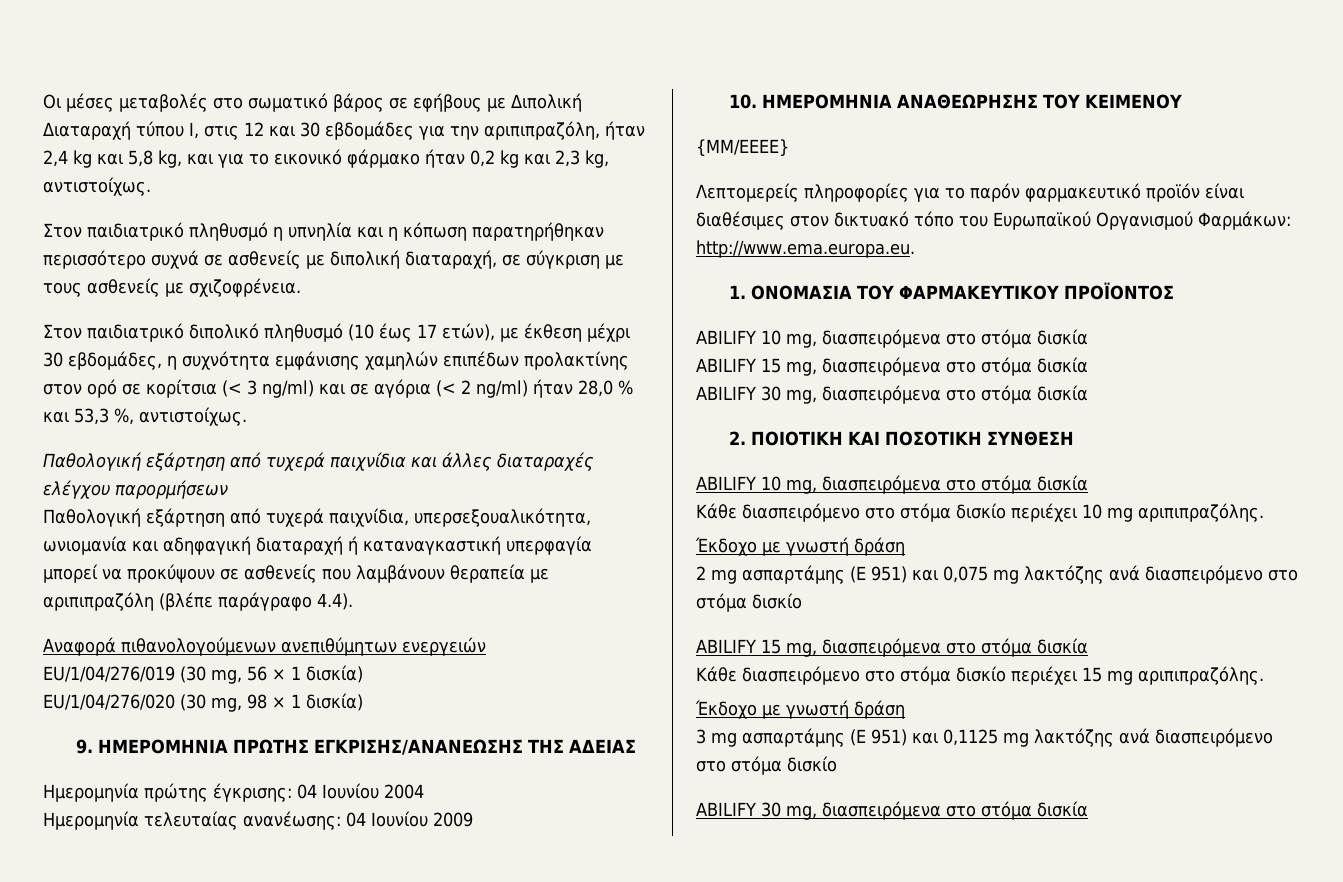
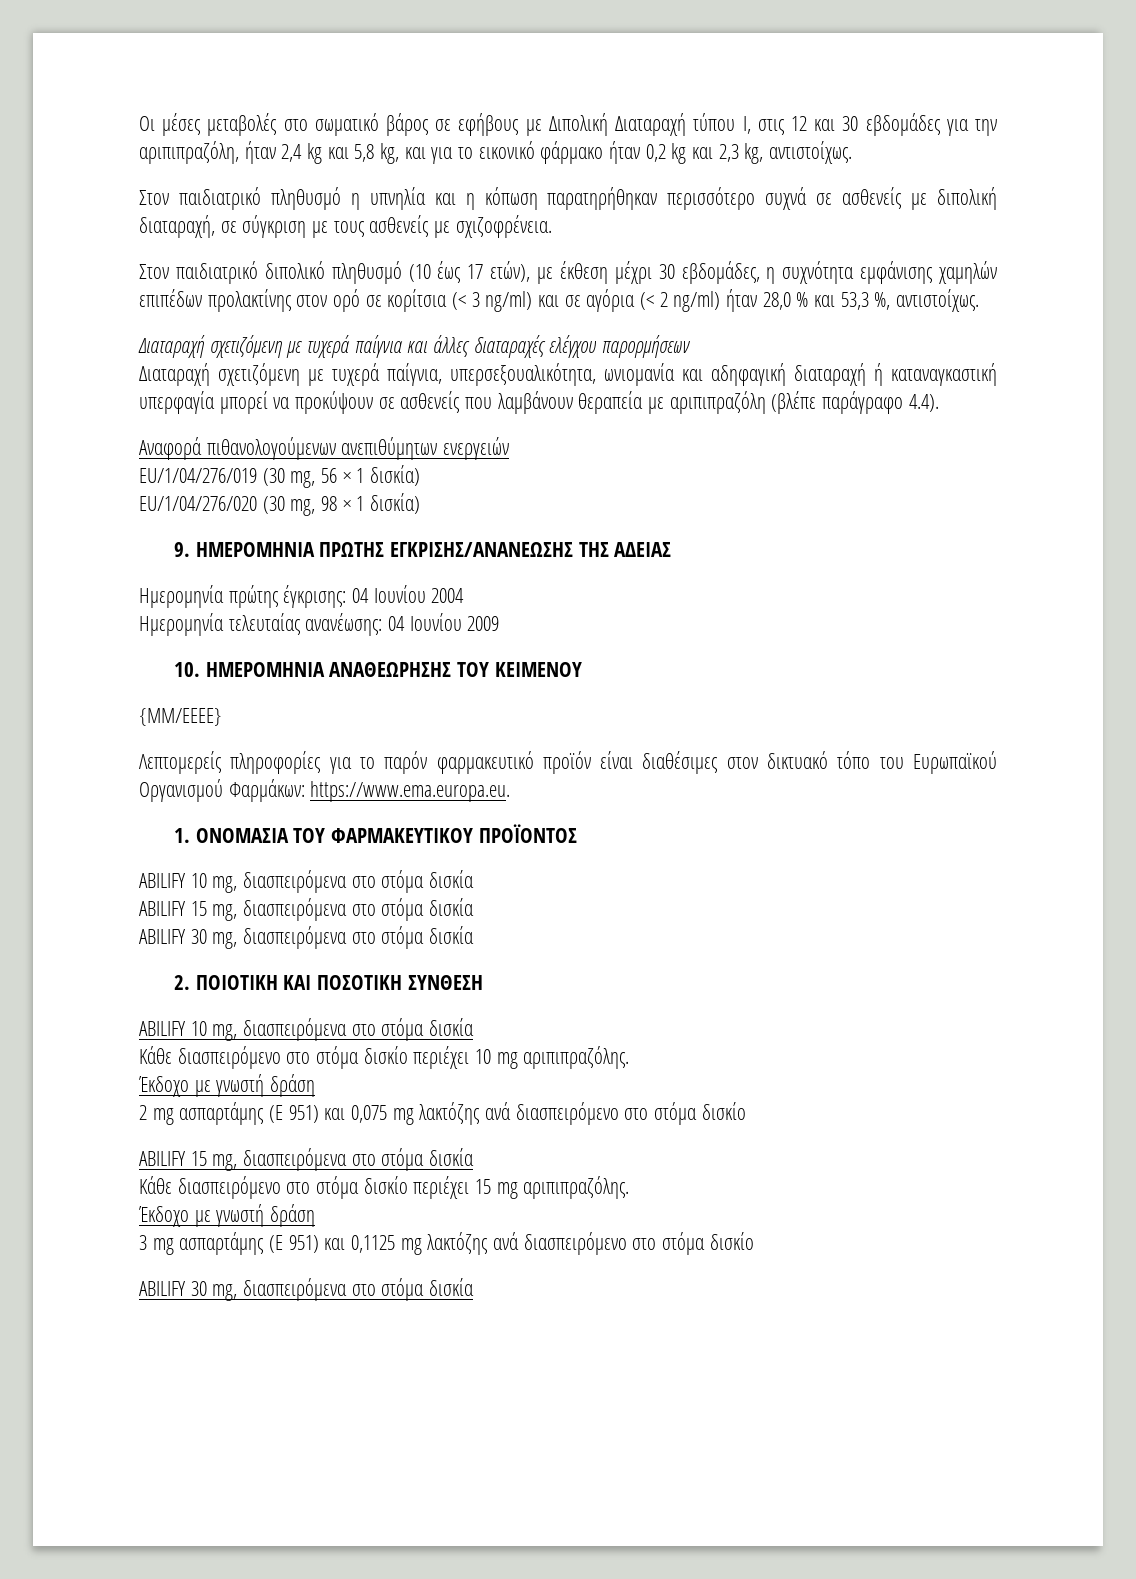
[43,452,406,471] Παθολογική εξάρτηση από τυχερά παιχνίδια -> [138,335,403,358] Διαταραχή σχετιζόμενη με τυχερά παίγνια
[43,508,409,527] Παθολογική εξάρτηση από τυχερά παιχνίδια, -> [139,363,442,386] Διαταραχή σχετιζόμενη με τυχερά παίγνια,
[696,240,915,258] http://www.ema.europa.eu. -> [310,781,511,802] https://www.ema.europa.eu.

